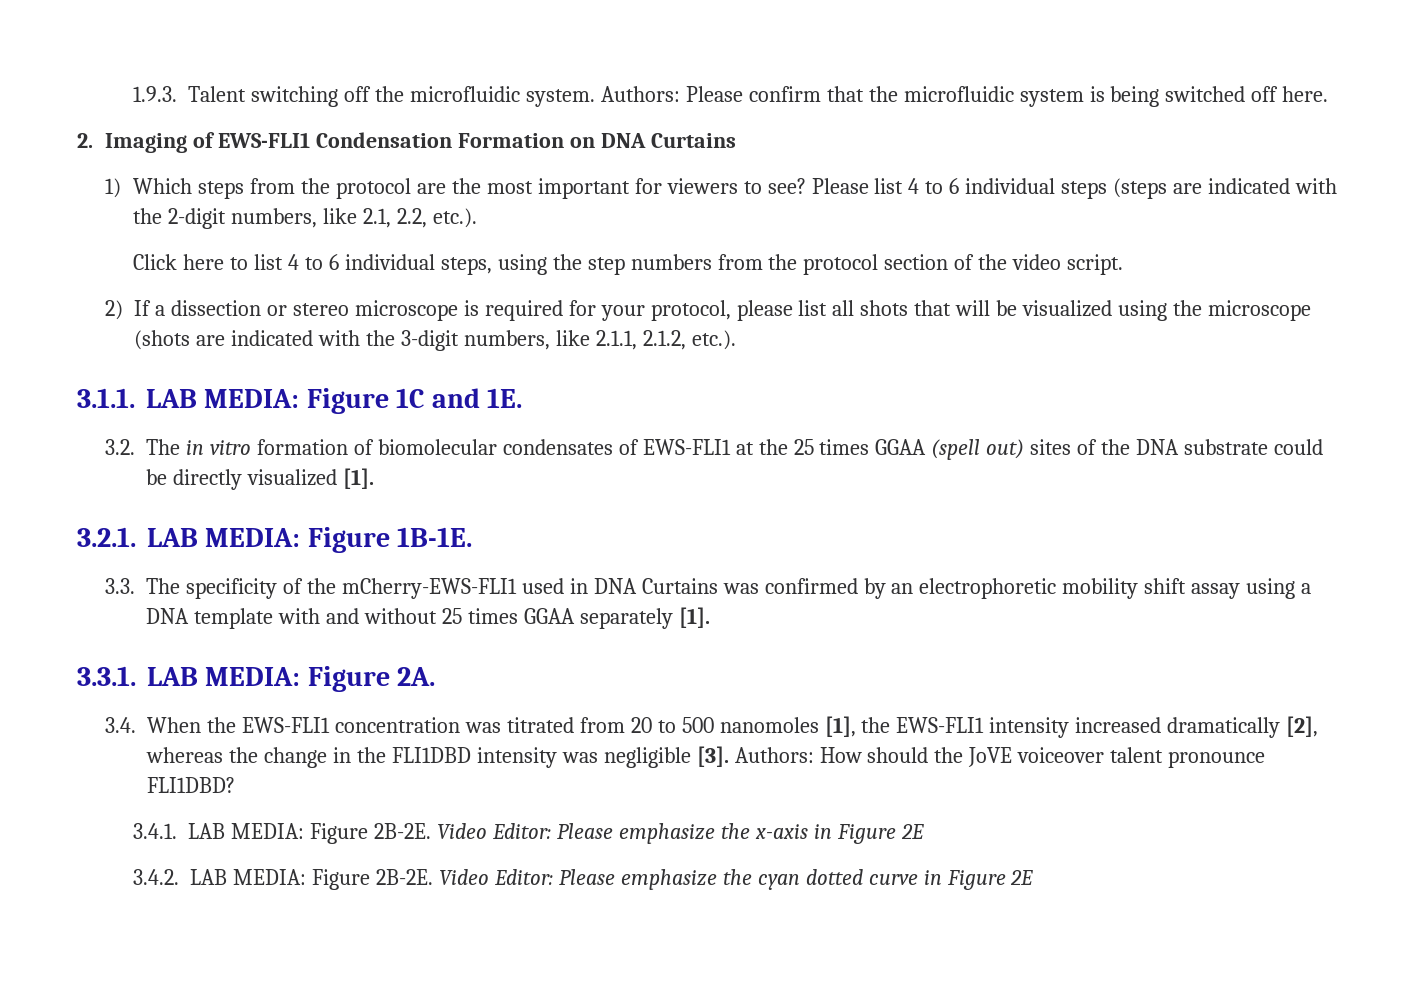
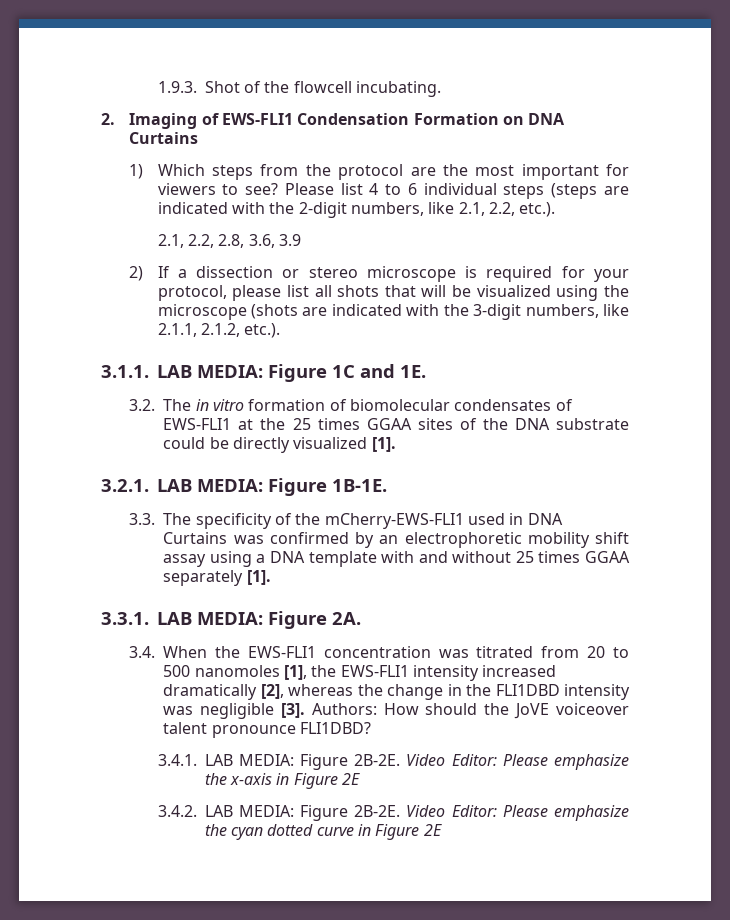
[188,86,1329,107] Talent switching off the microfluidic system. Authors: Please confirm that the microfluidic system is being switched off here. -> [204,81,441,97] Shot of the flowcell incubating.
[133,254,1124,275] Click here to list 4 to 6 individual steps, using the step numbers from the protocol section of the video script. -> [157,234,301,248] 2.1, 2.2, 2.8, 3.6, 3.9
[931,439,1025,460] (spell out) -> (412, 424) none

